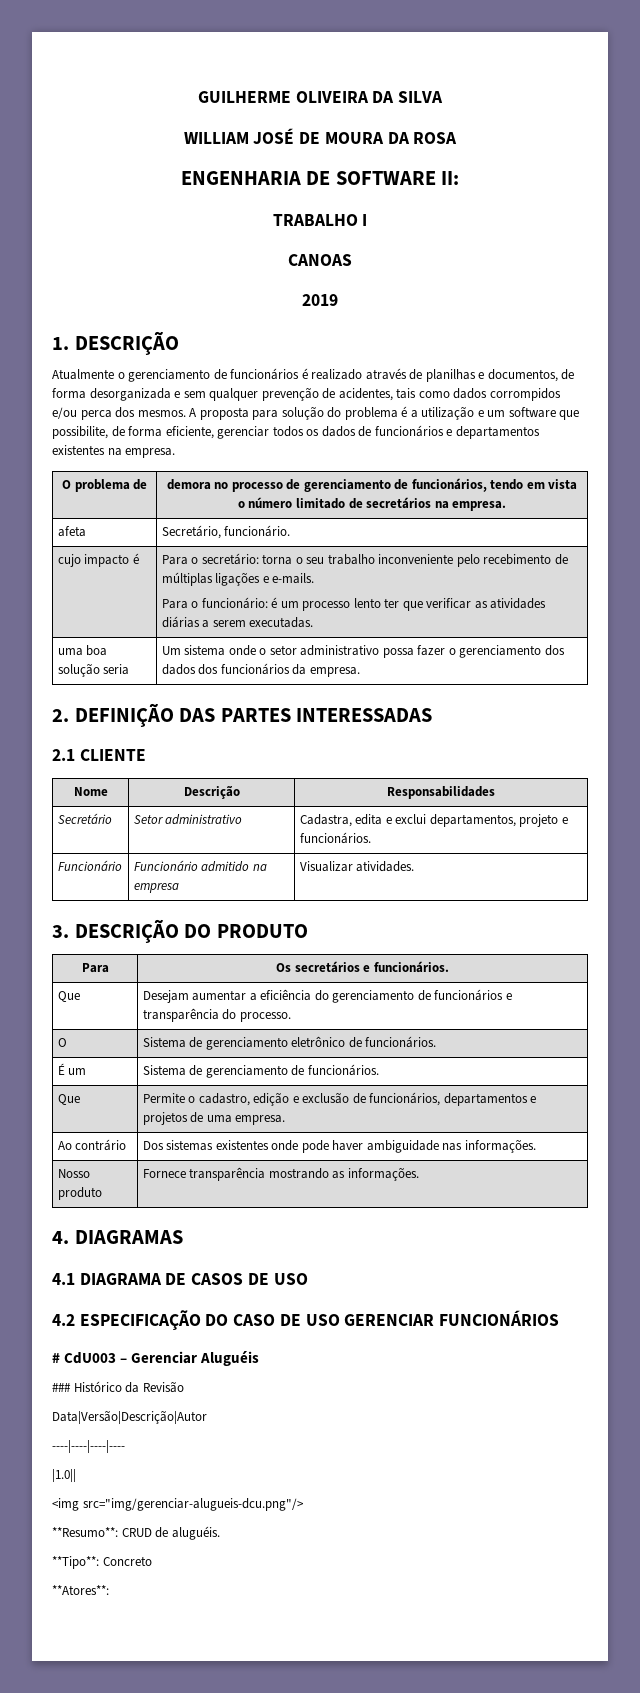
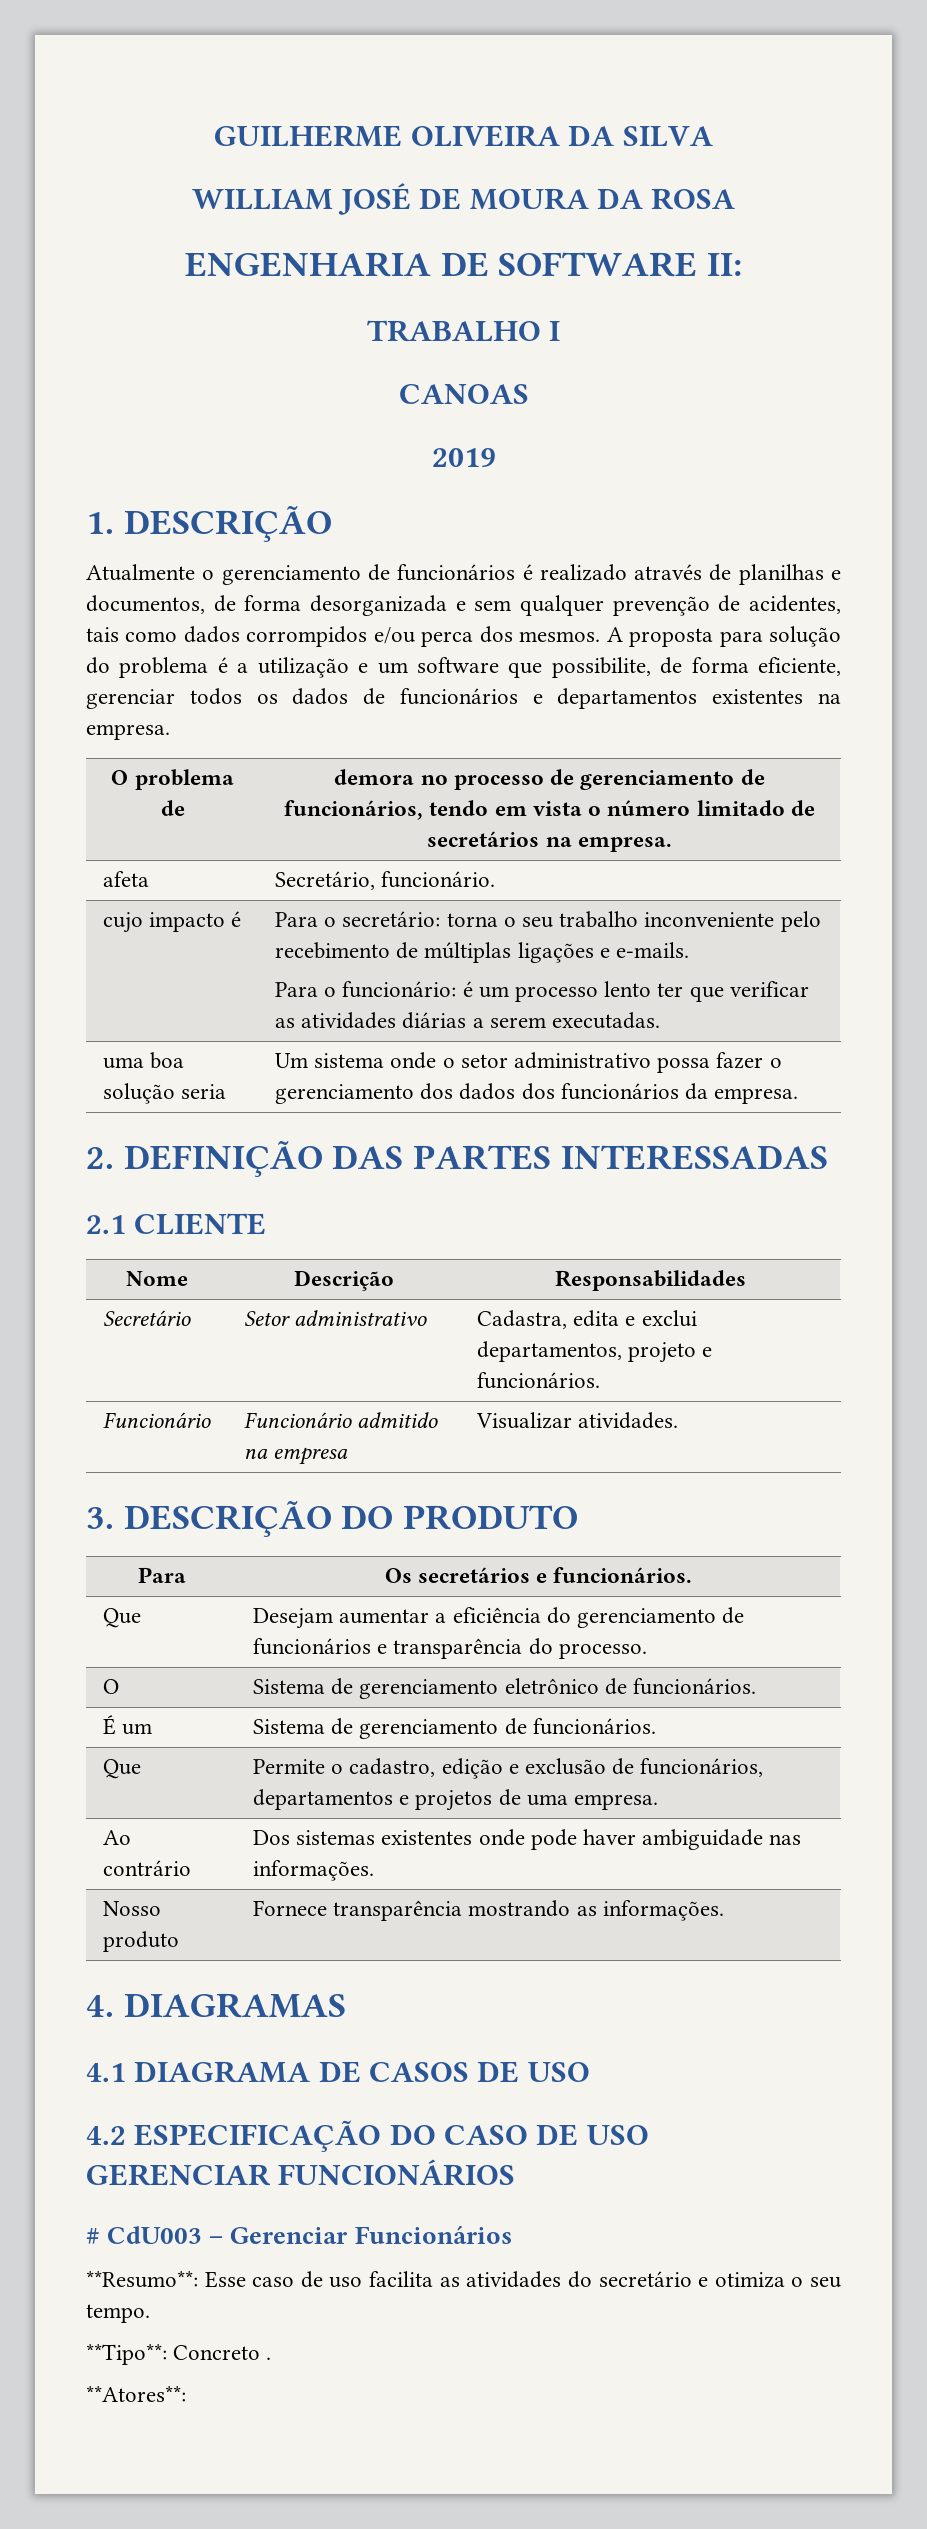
[200,1351,260,1366] [52,1381,184,1393] [52,1410,207,1425] [52,1440,125,1454] [52,1469,76,1483] [52,1498,304,1511] [52,1526,220,1540] Aluguéis // ### Histórico da Revisão // Data|Versão|Descrição|Autor // ----|----|----|---- // |1.0|| // <img src="img/gerenciar-alugueis-dcu.png"/> // **Resumo**: CRUD de aluguéis. -> [354,2225,512,2244] [86,2270,842,2288] [86,2304,150,2323] Funcionários // **Resumo**: Esse caso de uso facilita as atividades do secretário e otimiza o seu tempo.
(152, 1561) none -> [266,2357,272,2360] .

